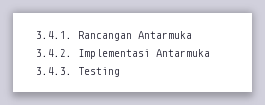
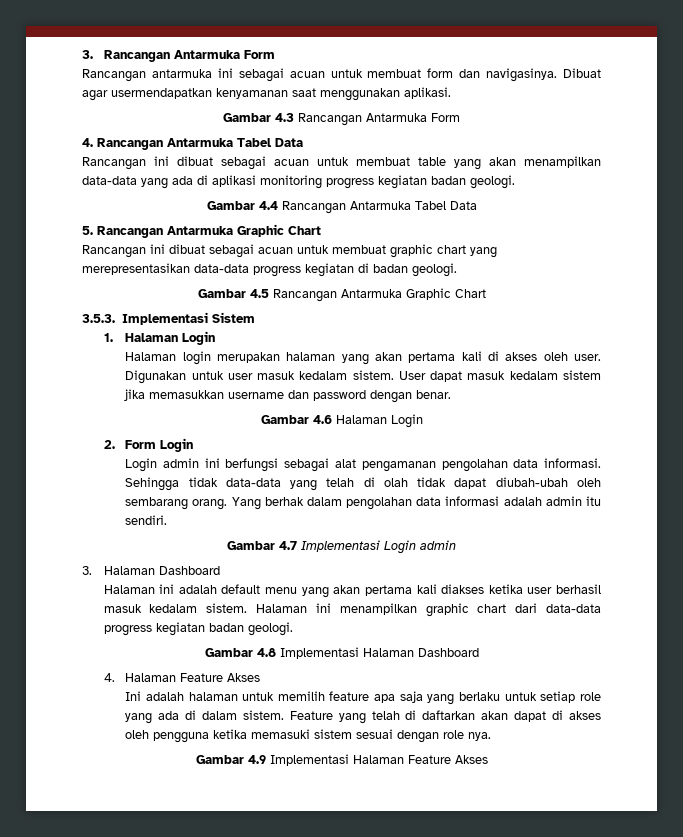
[36,31,192,41] [36,49,210,59] [36,67,120,77] 3.4.1. Rancangan Antarmuka // 3.4.2. Implementasi Antarmuka // 3.4.3. Testing -> [82,50,275,62] [82,68,601,82] [82,87,451,101] [223,113,460,126] [82,138,303,150] [82,156,601,170] [82,175,515,189] [206,201,477,214] [82,224,321,238] [82,244,497,258] [82,263,457,277] [197,288,486,302] [82,312,255,325] [103,331,216,345] [125,351,601,365] [125,370,602,384] [124,389,452,403] [260,414,423,428] [103,438,194,452] [125,458,601,472] [125,477,602,491] [125,496,601,510] [125,515,168,525] [227,540,456,554] [82,566,220,575] [103,584,602,598] [103,603,601,617] [103,622,293,636] [204,647,479,659] [103,673,261,682] [125,691,601,705] [125,710,602,724] [125,729,492,743] [195,754,488,766] 3. Rancangan Antarmuka Form // Rancangan antarmuka ini sebagai acuan untuk membuat form dan navigasinya. Dibuat agar usermendapatkan kenyamanan saat menggunakan aplikasi. // Gambar 4.3 Rancangan Antarmuka Form // 4. Rancangan Antarmuka Tabel Data // Rancangan ini dibuat sebagai acuan untuk membuat table yang akan menampilkan data-data yang ada di aplikasi monitoring progress kegiatan badan geologi. // Gambar 4.4 Rancangan Antarmuka Tabel Data // 5. Rancangan Antarmuka Graphic Chart // Rancangan ini dibuat sebagai acuan untuk membuat graphic chart yang merepresentasikan data-data progress kegiatan di badan geologi. // Gambar 4.5 Rancangan Antarmuka Graphic Chart // 3.5.3. Implementasi Sistem // 1. Halaman Login // Halaman login merupakan halaman yang akan pertama kali di akses oleh user. Digunakan untuk user masuk kedalam sistem. User dapat masuk kedalam sistem jika memasukkan username dan password dengan benar. // Gambar 4.6 Halaman Login // 2. Form Login // Login admin ini berfungsi sebagai alat pengamanan pengolahan data informasi. Sehingga tidak data-data yang telah di olah tidak dapat diubah-ubah oleh sembarang orang. Yang berhak dalam pengolahan data informasi adalah admin itu sendiri. // Gambar 4.7 Implementasi Login admin // 3. Halaman Dashboard // Halaman ini adalah default menu yang akan pertama kali diakses ketika user berhasil masuk kedalam sistem. Halaman ini menampilkan graphic chart dari data-data progress kegiatan badan geologi. // Gambar 4.8 Implementasi Halaman Dashboard // 4. Halaman Feature Akses // Ini adalah halaman untuk memilih feature apa saja yang berlaku untuk setiap role yang ada di dalam sistem. Feature yang telah di daftarkan akan dapat di akses oleh pengguna ketika memasuki sistem sesuai dengan role nya. // Gambar 4.9 Implementasi Halaman Feature Akses

